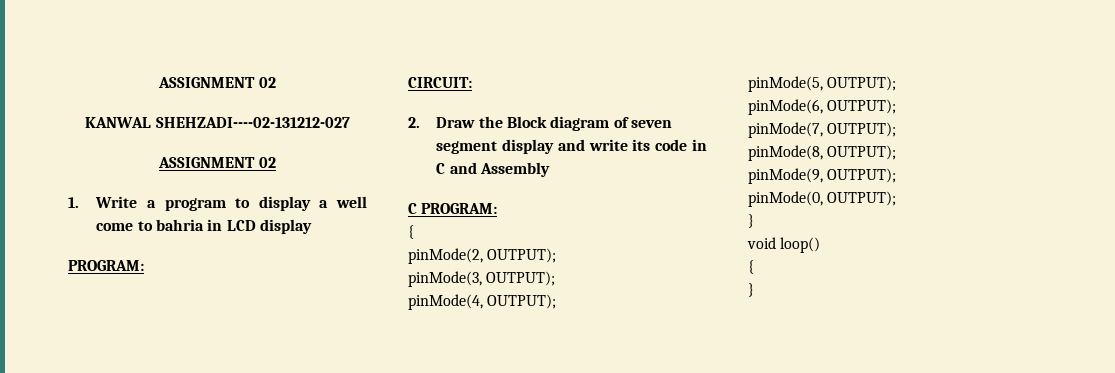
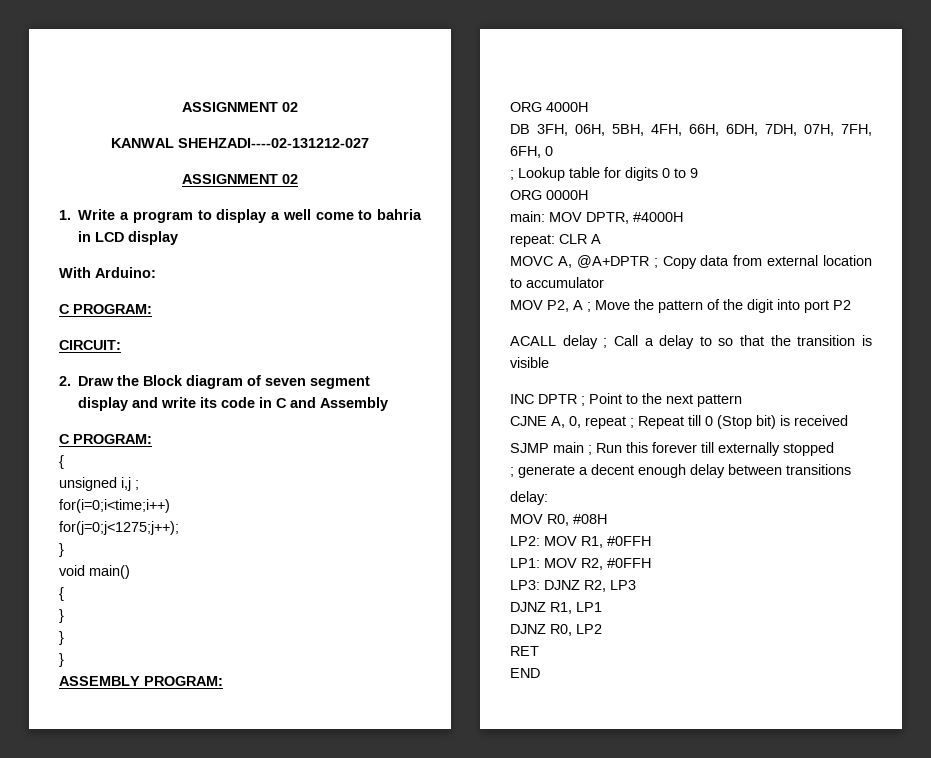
(312, 226) none -> [59,267,156,278] [59,304,70,314] With Arduino: // C
[408,248,557,264] [408,271,556,287] [408,294,557,310] [748,76,897,92] [748,99,897,115] [748,122,897,138] [748,145,897,161] [748,168,897,184] [748,191,897,207] pinMode(2, OUTPUT); // pinMode(3, OUTPUT); // pinMode(4, OUTPUT); // pinMode(5, OUTPUT); // pinMode(6, OUTPUT); // pinMode(7, OUTPUT); // pinMode(8, OUTPUT); // pinMode(9, OUTPUT); // pinMode(0, OUTPUT); -> [59,477,139,491] [59,499,170,513] [59,521,179,535] unsigned i,j ; // for(i=0;i<time;i++) // for(j=0;j<1275;j++);
[780,237,821,253] loop() -> [89,565,130,579] main()
(754, 290) none -> [59,631,64,645] [59,653,64,667] [59,676,223,686] [510,102,588,112] [510,124,872,136] [510,146,553,158] [510,167,698,181] [510,190,588,200] [510,211,683,224] [510,234,601,247] [510,255,872,269] [510,277,604,288] [510,299,851,313] [510,335,872,349] [510,357,549,368] [510,393,742,407] [510,415,848,429] [510,442,834,456] [510,464,851,478] [510,491,548,505] [510,514,607,526] [510,536,651,548] [510,558,651,570] [510,580,636,592] [510,602,602,614] [510,624,602,636] [510,646,539,656] [510,668,540,678] // } // } // ASSEMBLY PROGRAM: // ORG 4000H // DB 3FH, 06H, 5BH, 4FH, 66H, 6DH, 7DH, 07H, 7FH, 6FH, 0 // ; Lookup table for digits 0 to 9 // ORG 0000H // main: MOV DPTR, #4000H // repeat: CLR A // MOVC A, @A+DPTR ; Copy data from external location to accumulator // MOV P2, A ; Move the pattern of the digit into port P2 // ACALL delay ; Call a delay to so that the transition is visible // INC DPTR ; Point to the next pattern // CJNE A, 0, repeat ; Repeat till 0 (Stop bit) is received // SJMP main ; Run this forever till externally stopped // ; generate a decent enough delay between transitions // delay: // MOV R0, #08H // LP2: MOV R1, #0FFH // LP1: MOV R2, #0FFH // LP3: DJNZ R2, LP3 // DJNZ R1, LP1 // DJNZ R0, LP2 // RET // END

